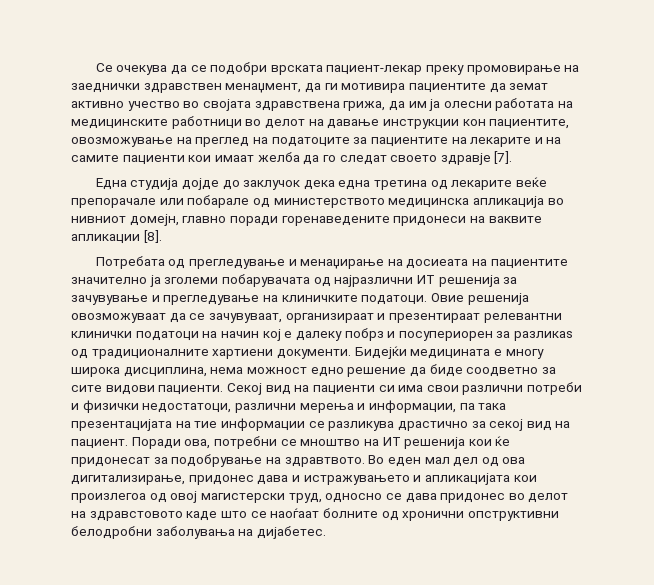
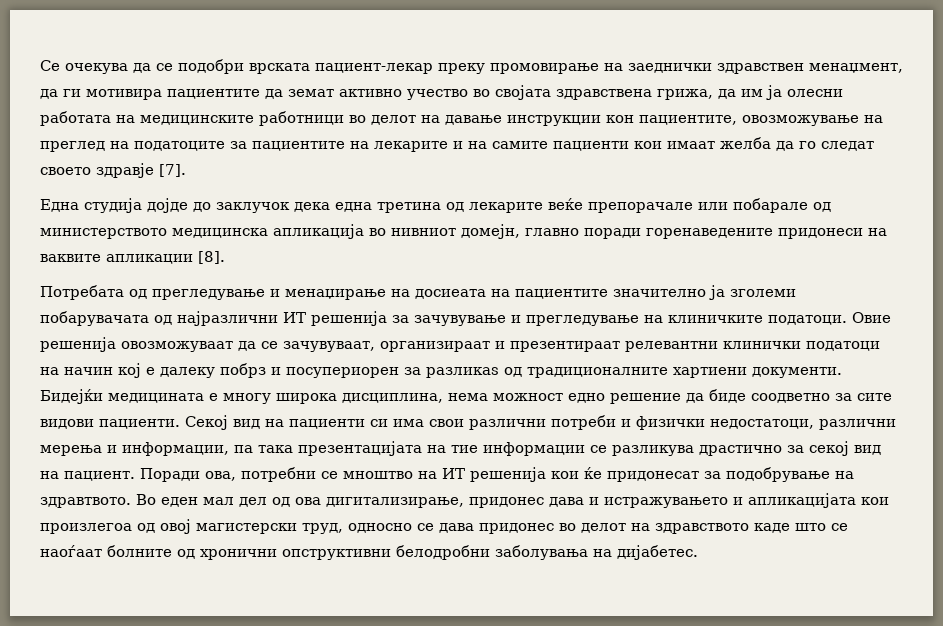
[89,511,183,521] здравстовото -> [655,523,749,534] здравството

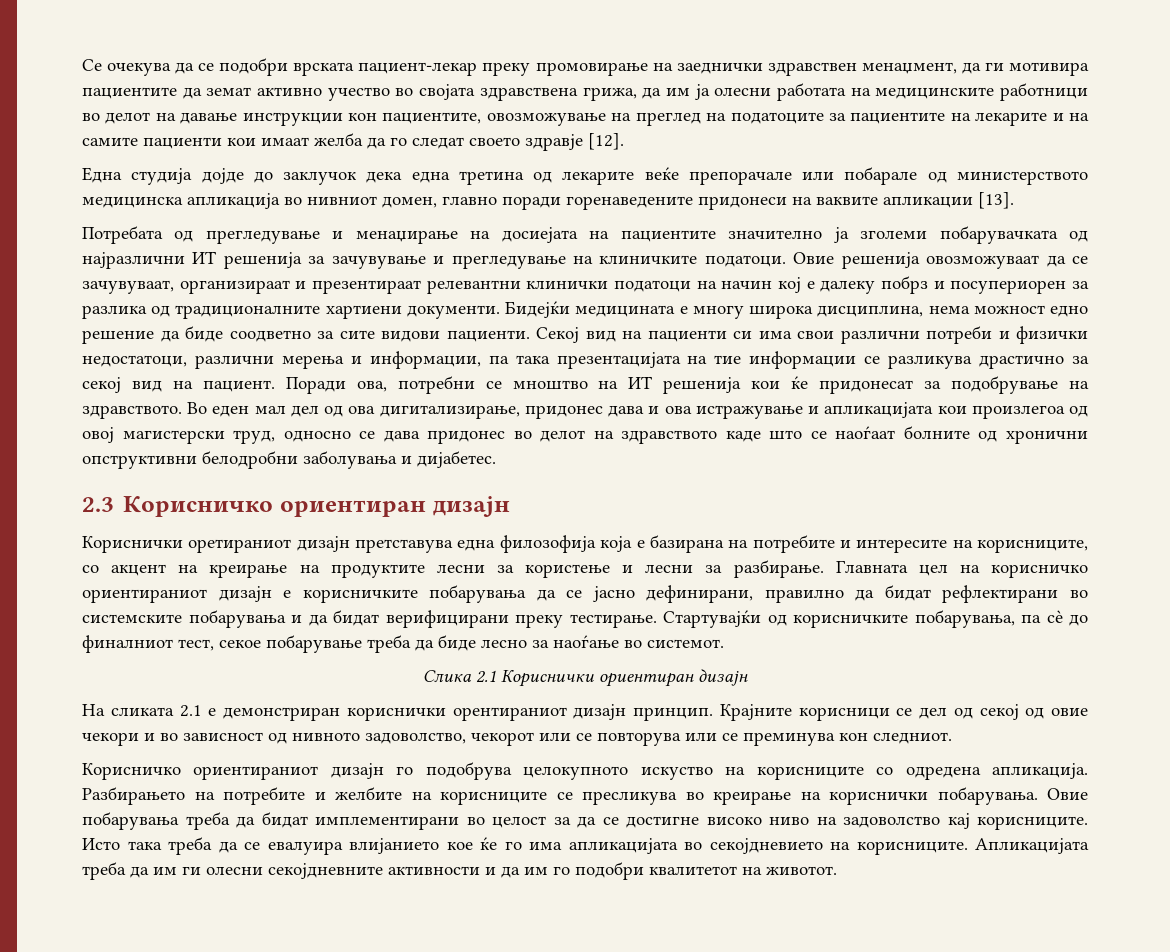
[159,164,186,177] [7]. -> [588,133,624,150] [12].
[461,224,520,239] домејн, -> [382,196,437,208] домен,
[198,251,225,264] [8]. -> [978,192,1014,209] [13].
[415,289,486,299] досиеата -> [501,227,578,243] досиејата
[40,311,149,326] побарувачата -> [939,226,1058,244] побарувачката
[426,367,499,378] разликаs -> [82,305,147,319] разлика
[40,497,131,508] здравтвото. -> [82,405,182,419] здравството.
[604,497,728,508] истражувањето -> [664,405,803,419] ова истражување
[593,545,698,560] на дијабетес. -> [401,451,496,468] [82,496,510,517] [82,535,1089,553] [82,560,1088,578] [82,585,1088,603] [82,610,1088,628] [82,635,724,653] [423,669,748,687] [82,704,1088,721] [82,732,952,746] [82,762,1089,780] [82,787,1088,805] [82,812,1088,830] [82,837,1089,855] [82,862,837,880] и дијабетес. // 2.3 Корисничко ориентиран дизајн // Кориснички оретираниот дизајн претставува една филозофија која е базирана на потребите и интересите на корисниците, со акцент на креирање на продуктите лесни за користење и лесни за разбирање. Главната цел на корисничко ориентираниот дизајн е корисничките побарувања да се јасно дефинирани, правилно да бидат рефлектирани во системските побарувања и да бидат верифицирани преку тестирање. Стартувајќи од корисничките побарувања, па сè до финалниот тест, секое побарување треба да биде лесно за наоѓање во системот. // Слика 2.1 Кориснички ориентиран дизајн // На сликата 2.1 е демонстриран кориснички орентираниот дизајн принцип. Крајните корисници се дел од секој од овие чекори и во зависност од нивното задоволство, чекорот или се повторува или се преминува кон следниот. // Корисничко ориентираниот дизајн го подобрува целокупното искуство на корисниците со одредена апликација. Разбирањето на потребите и желбите на корисниците се пресликува во креирање на кориснички побарувања. Овие побарувања треба да бидат имплементирани во целост за да се достигне високо ниво на задоволство кај корисниците. Исто така треба да се евалуира влијанието кое ќе го има апликацијата во секојдневието на корисниците. Апликацијата треба да им ги олесни секојдневните активности и да им го подобри квалитетот на животот.

